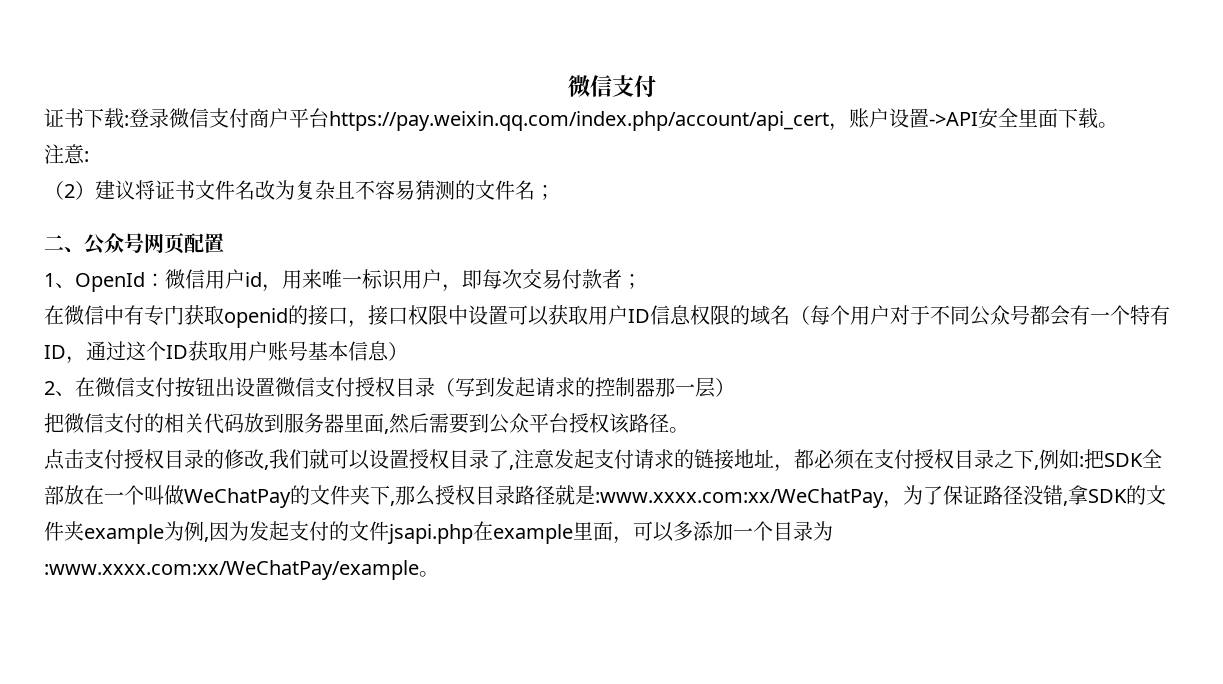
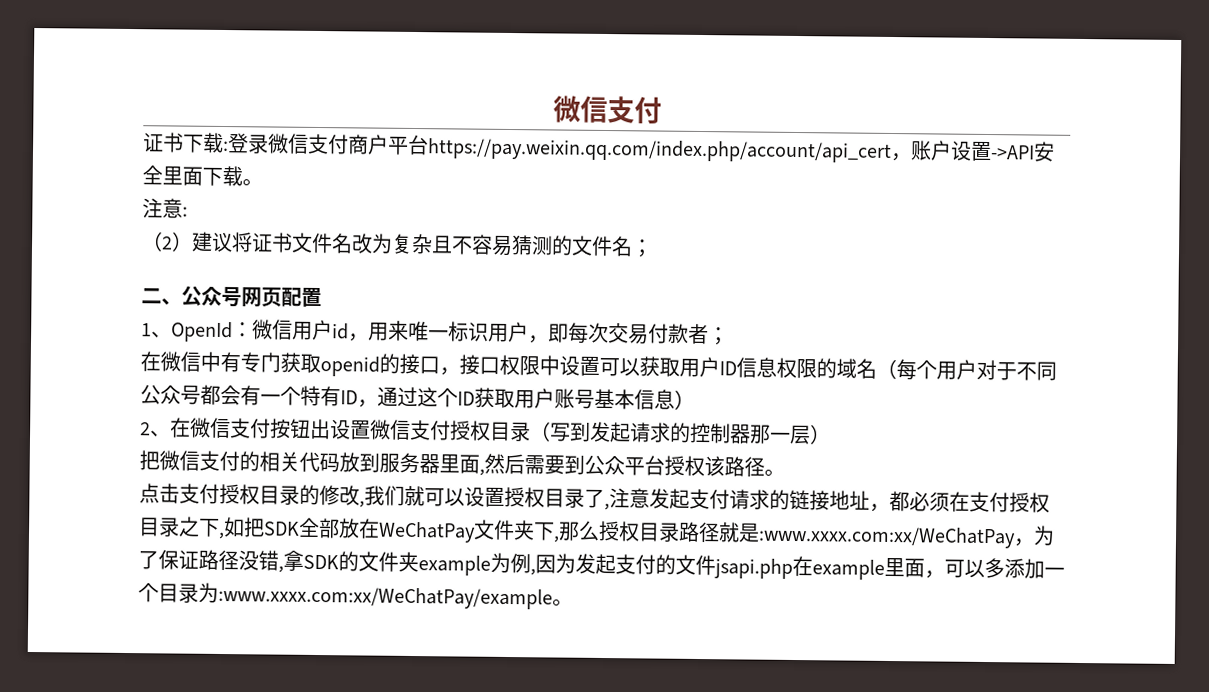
[1039,449,1084,469] 例如: -> [223,517,245,538] 如
[104,485,310,508] 一个叫做WeChatPay的 -> [378,521,476,543] WeChatPay

